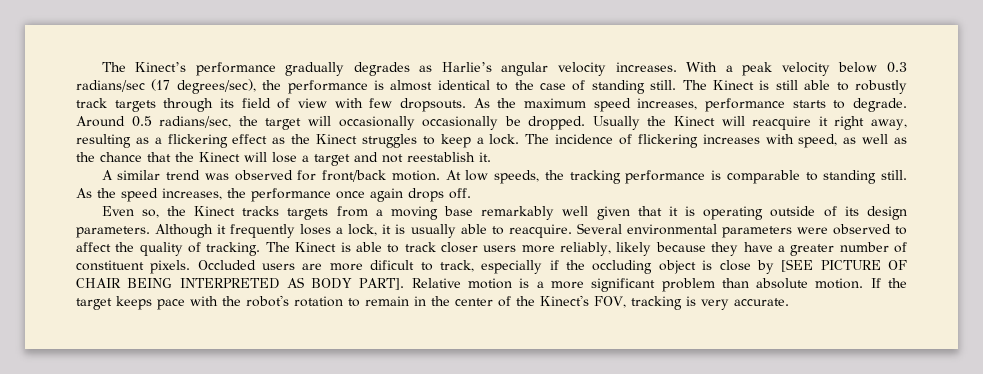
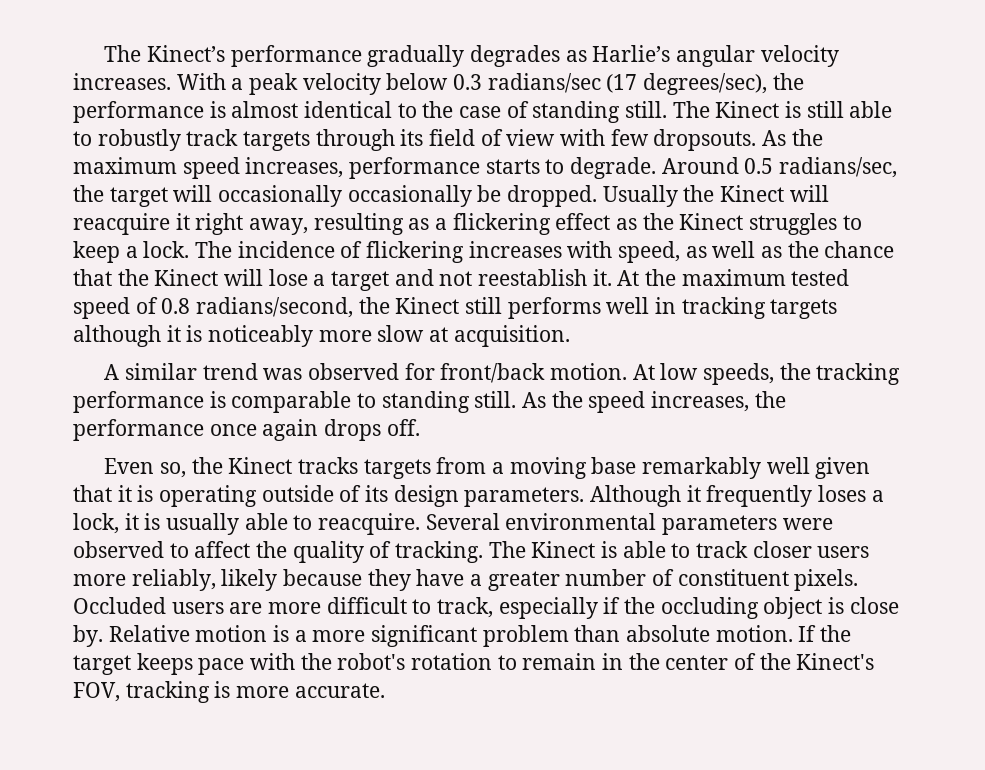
(491, 157) none -> [617,269,850,286] [73,297,838,319] [73,325,570,347] At the maximum tested speed of 0.8 radians/second, the Kinect still performs well in tracking targets although it is noticeably more slow at acquisition.
[370,260,415,270] dificult -> [326,597,407,614] difficult
[756,259,907,274] [76,277,405,290] by [SEE PICTURE OF CHAIR BEING INTERPRETED AS BODY PART]. -> [73,625,103,647] by.
[700,299,729,310] very -> [236,686,290,698] more

